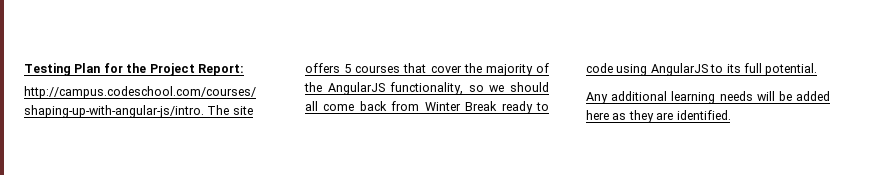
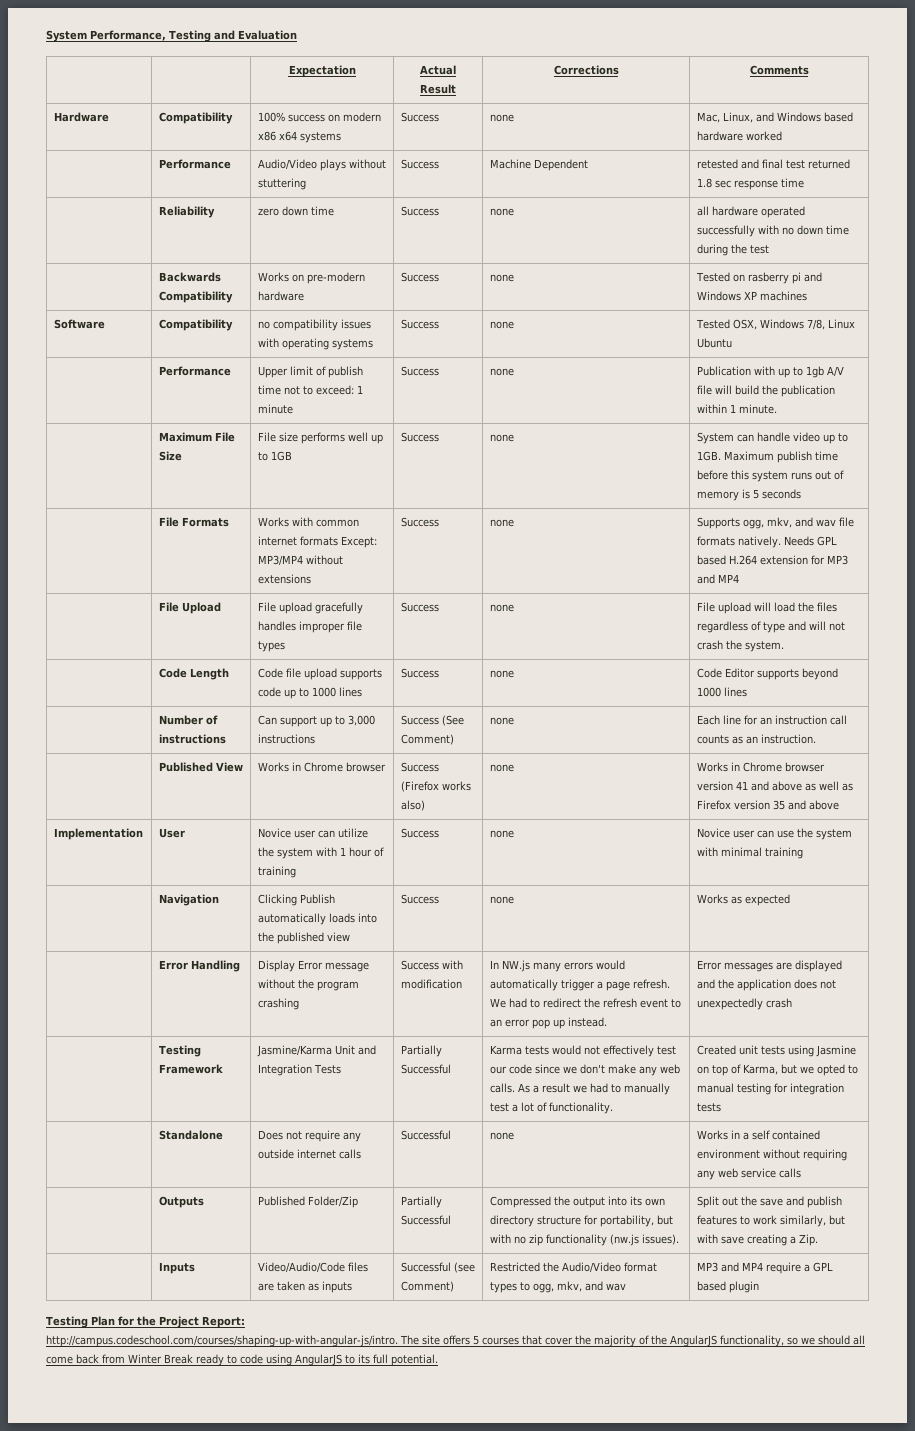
(24, 69) none -> [46,30,297,42] [288,65,356,77] [420,65,456,75] [420,84,456,94] [553,65,619,75] [749,65,809,75] [53,112,109,122] [158,112,233,124] [257,112,381,122] [257,131,341,143] [400,112,439,122] [489,114,514,122] [696,112,853,123] [696,131,782,141] [158,159,231,169] [257,159,386,171] [257,178,306,190] [400,159,439,169] [489,159,588,171] [696,159,850,169] [696,178,804,190] [158,206,215,218] [257,206,334,216] [400,206,439,216] [489,208,514,216] [696,206,805,218] [696,225,849,237] [696,244,769,256] [158,272,221,282] [158,291,233,303] [257,272,365,284] [257,291,304,301] [400,272,439,282] [489,274,514,282] [695,272,822,284] [696,291,807,301] [53,319,105,329] [158,319,233,331] [257,319,371,331] [257,338,373,350] [400,319,439,329] [489,321,514,329] [695,319,855,330] [696,338,732,348] [158,366,231,376] [257,366,363,378] [257,385,363,395] [257,404,293,414] [400,366,439,376] [489,368,514,376] [696,366,844,378] [696,385,835,397] [696,404,777,414] [158,432,235,442] [158,451,182,461] [257,432,383,444] [257,451,292,461] [400,432,439,442] [489,434,514,442] [696,432,848,444] [696,451,838,463] [696,470,844,482] [696,489,801,501] [158,517,229,527] [257,517,359,527] [257,536,377,548] [257,555,343,566] [257,574,311,584] [400,517,439,527] [489,519,514,527] [696,517,854,529] [696,536,837,548] [696,555,848,565] [696,574,739,584] [158,602,221,614] [257,602,363,614] [257,621,362,633] [257,641,285,652] [400,602,439,612] [489,604,514,612] [696,602,837,614] [696,621,845,633] [696,640,784,652] [158,668,229,680] [257,668,382,680] [257,687,362,699] [400,668,439,678] [489,670,514,678] [696,668,838,680] [696,687,747,697] [158,715,218,725] [158,734,226,744] [257,715,375,727] [257,734,315,744] [400,715,464,726] [400,734,454,745] [489,717,514,725] [696,715,847,725] [696,734,816,744] [158,762,243,772] [257,762,386,772] [400,762,439,772] [400,781,471,792] [400,800,425,811] [489,764,514,772] [696,762,825,772] [696,781,853,791] [696,800,839,810] [53,828,143,840] [158,828,185,838] [257,828,368,838] [257,847,384,859] [257,866,296,878] [400,828,439,838] [489,830,514,838] [696,828,852,840] [696,847,803,859] [158,894,219,906] [257,894,335,906] [257,913,377,925] [257,932,350,944] [400,894,439,904] [489,896,514,904] [696,894,790,906] [158,960,240,972] [257,960,369,972] [257,979,359,991] [257,998,299,1010] [400,960,463,970] [400,979,462,989] [489,960,625,972] [489,979,670,991] [489,998,681,1008] [489,1017,607,1029] [696,960,842,972] [696,979,836,991] [696,998,792,1010] [158,1045,201,1057] [158,1064,223,1074] [256,1045,376,1057] [257,1064,341,1076] [400,1045,442,1057] [400,1064,451,1074] [489,1045,676,1057] [489,1064,680,1076] [489,1083,670,1095] [489,1102,613,1114] [696,1045,856,1057] [696,1064,858,1076] [696,1083,844,1095] [696,1103,721,1112] [158,1130,223,1140] [257,1130,361,1142] [257,1149,361,1159] [400,1130,451,1140] [489,1132,514,1140] [696,1130,820,1140] [696,1149,847,1161] [696,1168,801,1180] [158,1196,204,1208] [257,1196,358,1208] [400,1196,442,1208] [400,1215,451,1225] [489,1196,665,1208] [489,1215,673,1227] [489,1234,679,1246] [696,1196,842,1208] [696,1215,845,1227] [696,1234,818,1246] [158,1262,195,1274] [257,1262,368,1273] [257,1281,352,1293] [400,1262,475,1273] [400,1281,454,1292] [489,1262,657,1273] [489,1281,626,1293] [696,1262,833,1274] [696,1281,759,1293] System Performance, Testing and Evaluation // | | Expectation | Actual Result | Corrections | Comments // Hardware | Compatibility | 100% success on modern x86 x64 systems | Success | none | Mac, Linux, and Windows based hardware worked // | Performance | Audio/Video plays without stuttering | Success | Machine Dependent | retested and final test returned 1.8 sec response time // | Reliability | zero down time | Success | none | all hardware operated successfully with no down time during the test // | Backwards Compatibility | Works on pre-modern hardware | Success | none | Tested on rasberry pi and Windows XP machines // Software | Compatibility | no compatibility issues with operating systems | Success | none | Tested OSX, Windows 7/8, Linux Ubuntu // | Performance | Upper limit of publish time not to exceed: 1 minute | Success | none | Publication with up to 1gb A/V file will build the publication within 1 minute. // | Maximum File Size | File size performs well up to 1GB | Success | none | System can handle video up to 1GB. Maximum publish time before this system runs out of memory is 5 seconds // | File Formats | Works with common internet formats Except: MP3/MP4 without extensions | Success | none | Supports ogg, mkv, and wav file formats natively. Needs GPL based H.264 extension for MP3 and MP4 // | File Upload | File upload gracefully handles improper file types | Success | none | File upload will load the files regardless of type and will not crash the system. // | Code Length | Code file upload supports code up to 1000 lines | Success | none | Code Editor supports beyond 1000 lines // | Number of instructions | Can support up to 3,000 instructions | Success (See Comment) | none | Each line for an instruction call counts as an instruction. // | Published View | Works in Chrome browser | Success (Firefox works also) | none | Works in Chrome browser version 41 and above as well as Firefox version 35 and above // Implementation | User | Novice user can utilize the system with 1 hour of training | Success | none | Novice user can use the system with minimal training // | Navigation | Clicking Publish automatically loads into the published view | Success | none | Works as expected // | Error Handling | Display Error message without the program crashing | Success with modification | In NW.js many errors would automatically trigger a page refresh. We had to redirect the refresh event to an error pop up instead. | Error messages are displayed and the application does not unexpectedly crash // | Testing Framework | Jasmine/Karma Unit and Integration Tests | Partially Successful | Karma tests would not effectively test our code since we don't make any web calls. As a result we had to manually test a lot of functionality. | Created unit tests using Jasmine on top of Karma, but we opted to manual testing for integration tests // | Standalone | Does not require any outside internet calls | Successful | none | Works in a self contained environment without requiring any web service calls // | Outputs | Published Folder/Zip | Partially Successful | Compressed the output into its own directory structure for portability, but with no zip functionality (nw.js issues). | Split out the save and publish features to work similarly, but with save creating a Zip. // | Inputs | Video/Audio/Code files are taken as inputs | Successful (see Comment) | Restricted the Audio/Video format types to ogg, mkv, and wav | MP3 and MP4 require a GPL based plugin //
[586,91,830,104] [586,110,731,123] // Any additional learning needs will be added here as they are identified. -> (438, 1360) none

